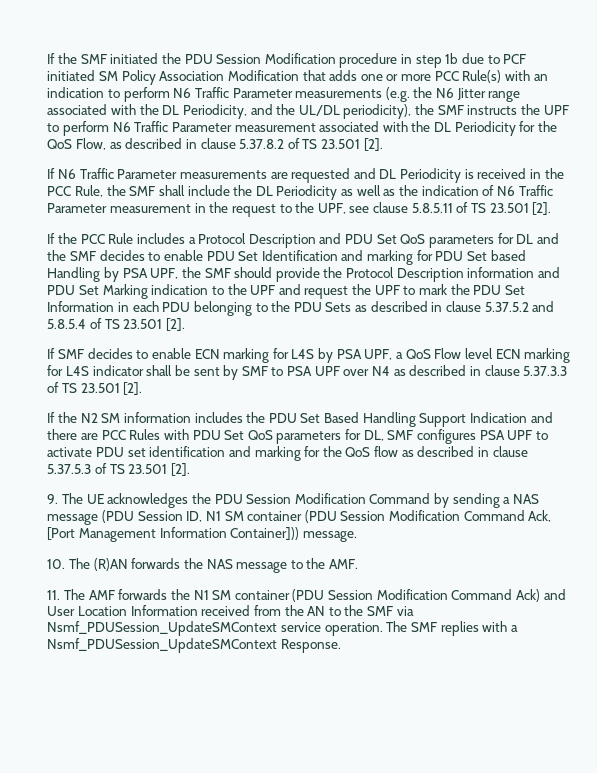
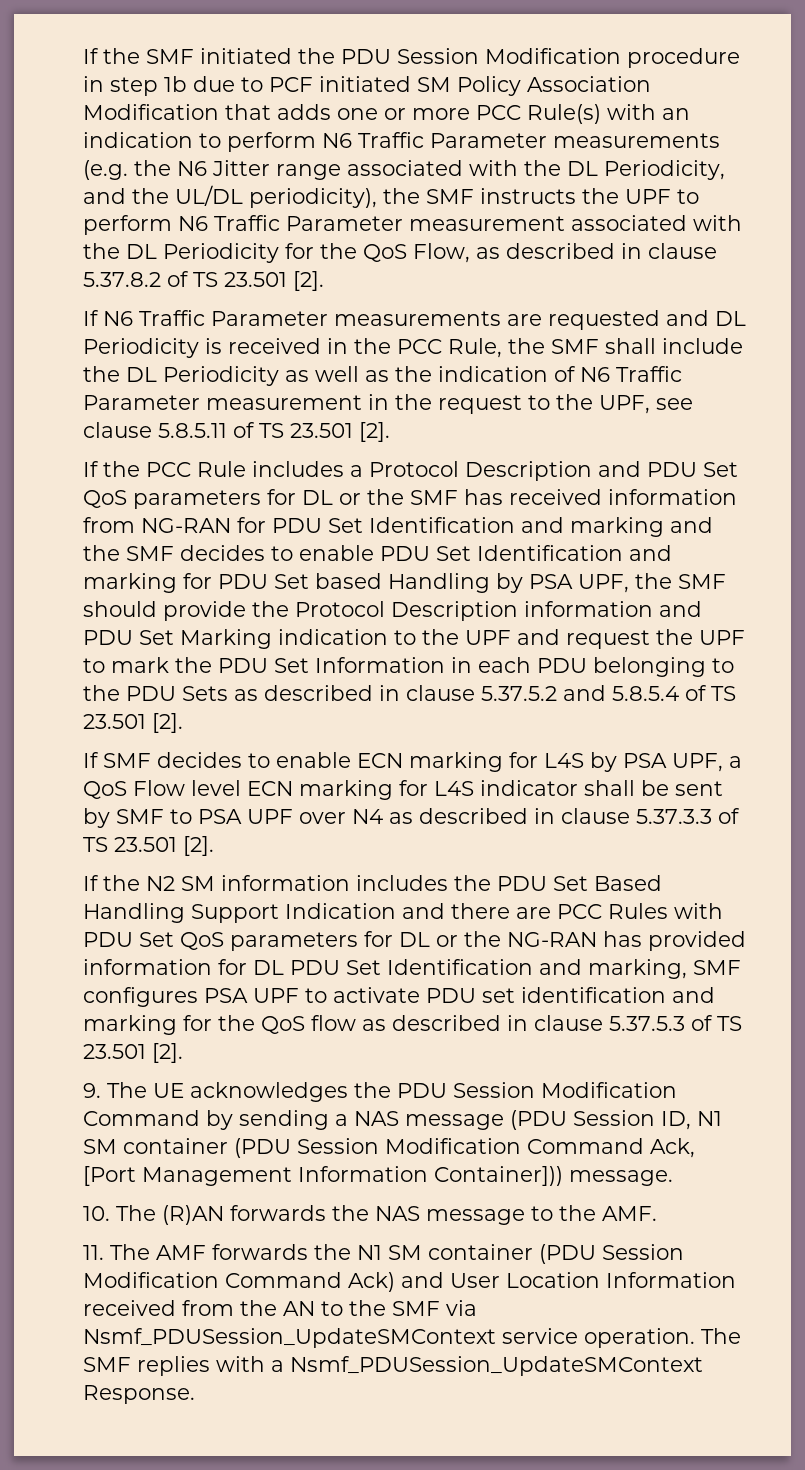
(534, 239) none -> [338,489,737,505] [82,517,664,537] or the SMF has received information from NG-RAN for PDU Set Identification and marking
[363,430,384,441] DL, -> [398,931,746,951] [82,959,687,979] DL or the NG-RAN has provided information for DL PDU Set Identification and marking,

